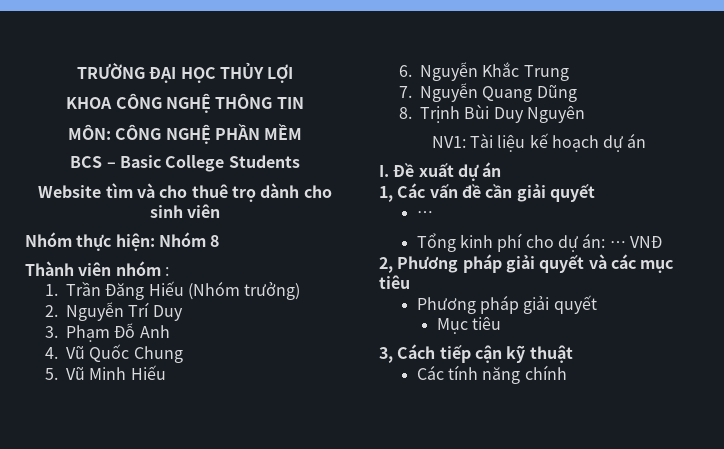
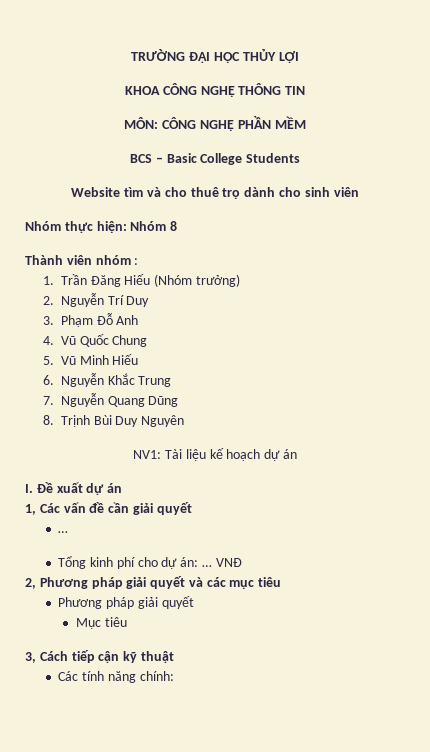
[524,365,567,380] chính -> [139,671,174,681] chính:

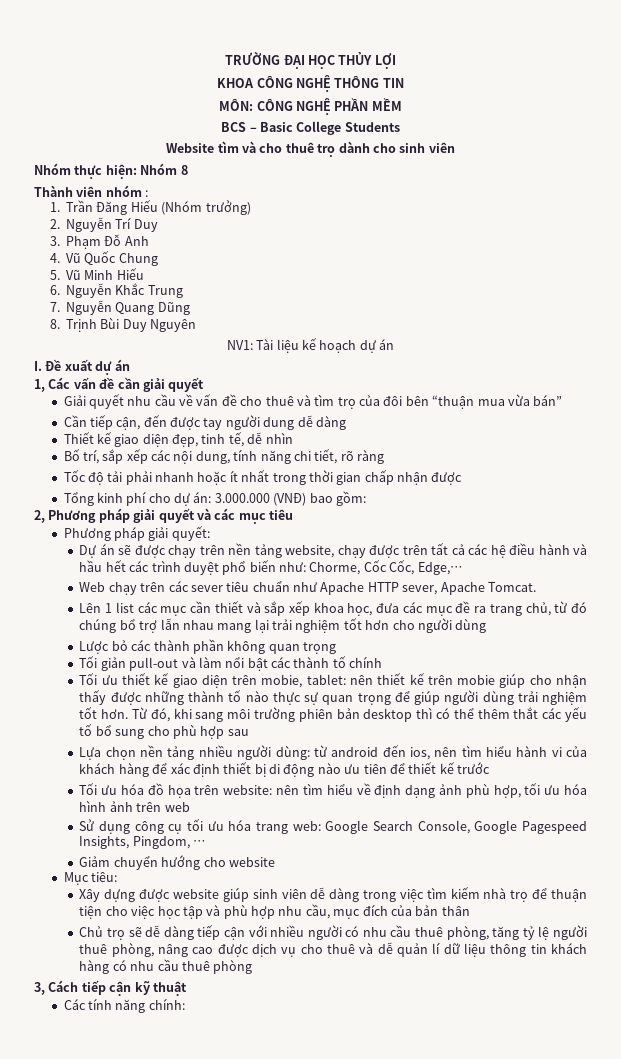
[58,531,69,533] … -> [63,394,563,409] [63,415,346,430] [63,432,293,447] [63,449,385,464] [63,470,463,485] Giải quyết nhu cầu về vấn đề cho thuê và tìm trọ của đôi bên “thuận mua vừa bán” // Cần tiếp cận, đến được tay người dung dễ dàng // Thiết kế giao diện đẹp, tinh tế, dễ nhìn // Bố trí, sắp xếp các nội dung, tính năng chi tiết, rõ ràng // Tốc độ tải phải nhanh hoặc ít nhất trong thời gian chấp nhận được
[201,558,242,567] … VNĐ -> [214,491,366,506] 3.000.000 (VNĐ) bao gồm:
[161,596,194,609] [76,617,127,629] quyết // Mục tiêu -> [171,526,210,541] [79,543,588,558] [79,560,463,575] [79,581,536,595] [79,601,587,616] [79,618,487,633] [79,639,337,654] [79,656,383,671] [79,673,587,688] [79,690,588,705] [79,707,588,722] [79,724,249,739] [79,745,587,760] [79,762,491,777] [79,783,587,798] [79,800,190,812] [79,819,587,834] [79,836,207,849] [79,855,275,870] [63,872,117,885] [79,887,587,902] [79,904,470,919] [79,925,587,940] [79,942,587,957] [79,959,253,974] quyết: // Dự án sẽ được chạy trên nền tảng website, chạy được trên tất cả các hệ điều hành và hầu hết các trình duyệt phổ biến như: Chorme, Cốc Cốc, Edge,… // Web chạy trên các sever tiêu chuẩn như Apache HTTP sever, Apache Tomcat. // Lên 1 list các mục cần thiết và sắp xếp khoa học, đưa các mục đề ra trang chủ, từ đó chúng bổ trợ lẫn nhau mang lại trải nghiệm tốt hơn cho người dùng // Lược bỏ các thành phần không quan trọng // Tối giản pull-out và làm nổi bật các thành tố chính // Tối ưu thiết kế giao diện trên mobie, tablet: nên thiết kế trên mobie giúp cho nhận thấy được những thành tố nào thực sự quan trọng để giúp người dùng trải nghiệm tốt hơn. Từ đó, khi sang môi trường phiên bản desktop thì có thể thêm thắt các yếu tố bổ sung cho phù hợp sau // Lựa chọn nền tảng nhiều người dùng: từ android đến ios, nên tìm hiểu hành vi của khách hàng để xác định thiết bị di động nào ưu tiên để thiết kế trước // Tối ưu hóa đồ họa trên website: nên tìm hiểu về định dạng ảnh phù hợp, tối ưu hóa hình ảnh trên web // Sử dụng công cụ tối ưu hóa trang web: Google Search Console, Google Pagespeed Insights, Pingdom, … // Giảm chuyển hướng cho website // Mục tiêu: // Xây dựng được website giúp sinh viên dễ dàng trong việc tìm kiếm nhà trọ để thuận tiện cho việc học tập và phù hợp nhu cầu, mục đích của bản thân // Chủ trọ sẽ dễ dàng tiếp cận với nhiều người có nhu cầu thuê phòng, tăng tỷ lệ người thuê phòng, nâng cao được dịch vụ cho thuê và dễ quản lí dữ liệu thông tin khách hàng có nhu cầu thuê phòng

